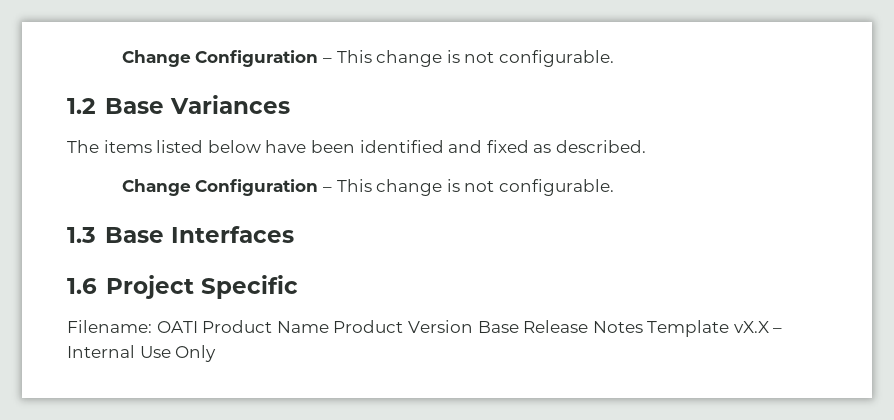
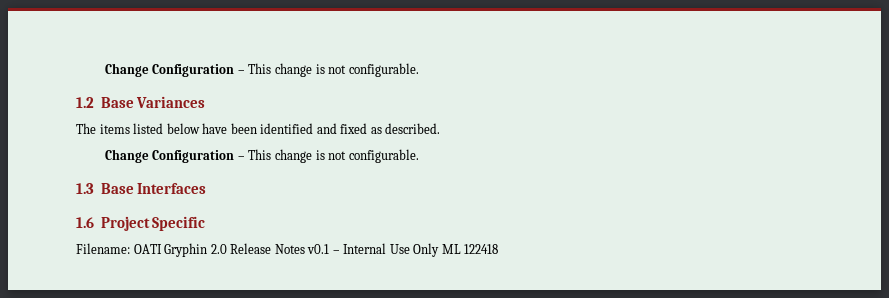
[202,320,769,337] Product Name Product Version Base Release Notes Template vX.X -> [164,243,330,257] Gryphin 2.0 Release Notes v0.1
(217, 353) none -> [441,244,499,254] ML 122418

